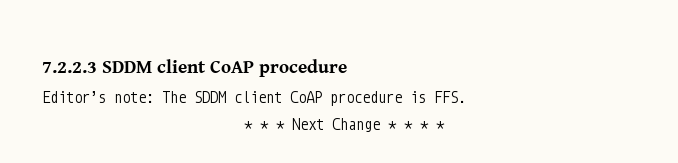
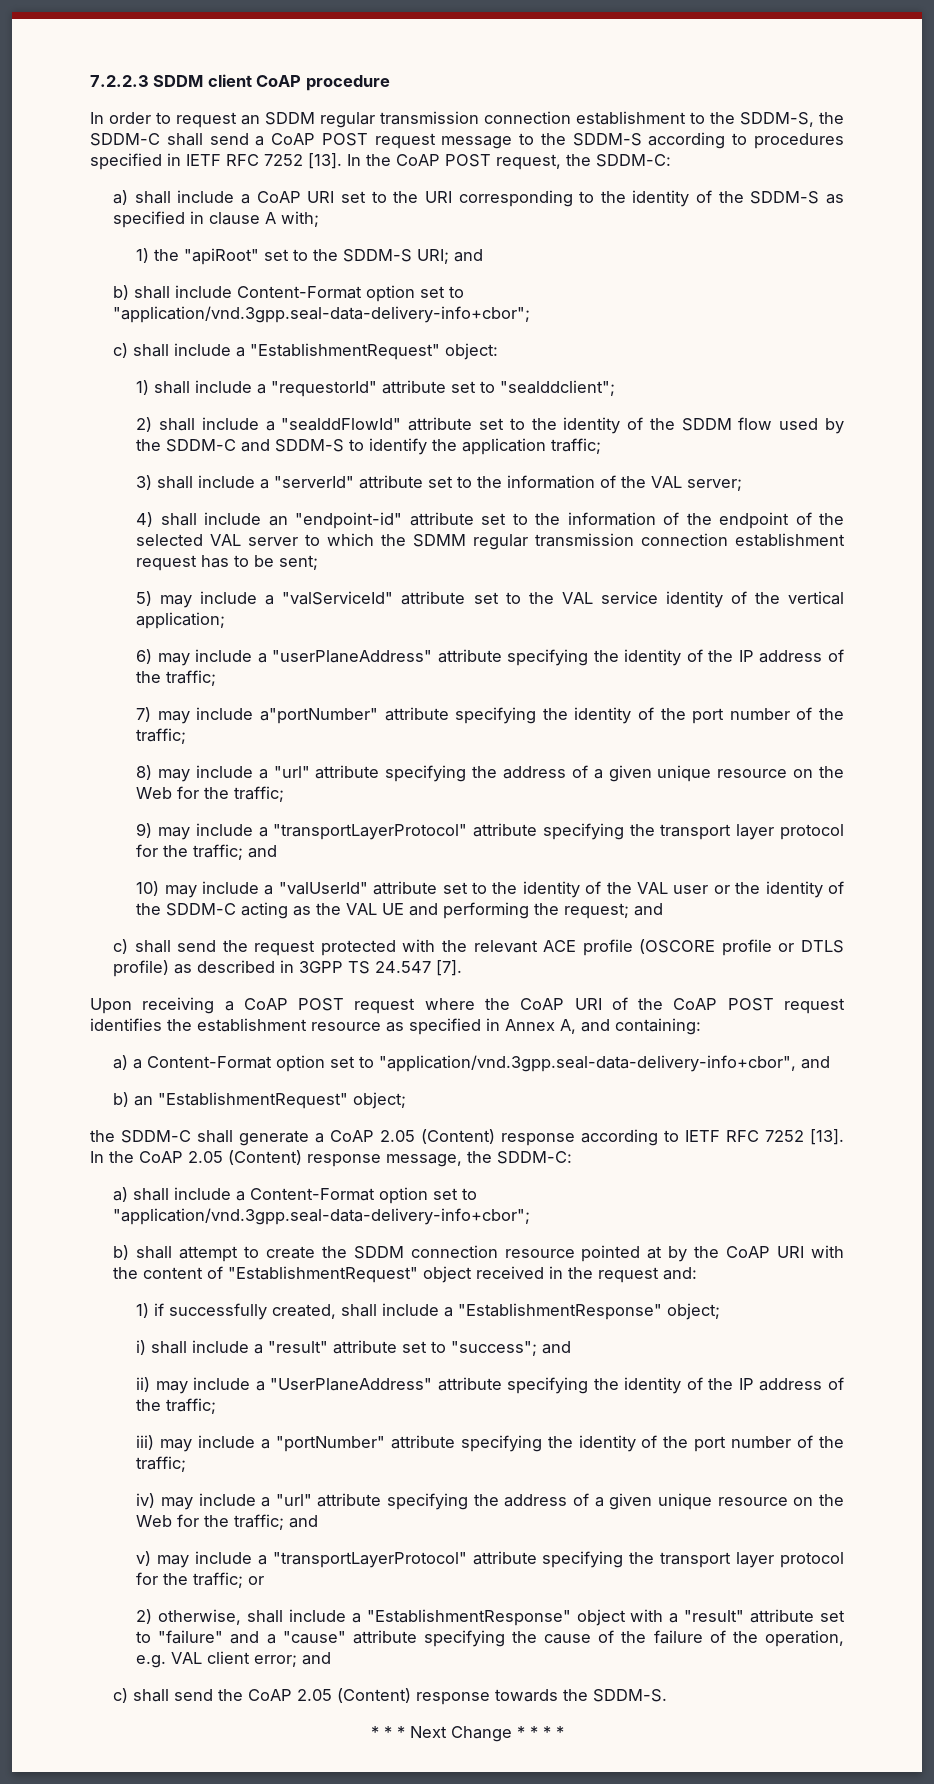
[42,91,466,106] Editor’s note: The SDDM client CoAP procedure is FFS. -> [90,111,844,128] [90,132,844,149] [90,153,671,170] [113,190,844,207] [113,211,320,228] [136,248,484,265] [113,285,465,302] [113,306,531,323] [113,343,499,360] [136,380,616,397] [136,417,845,434] [136,438,602,455] [136,475,743,491] [136,512,844,529] [136,533,845,550] [136,555,319,571] [136,591,845,608] [136,612,226,629] [136,649,844,666] [136,670,217,686] [136,707,844,724] [136,728,187,744] [136,765,844,782] [136,786,285,802] [136,823,844,840] [136,844,278,860] [136,881,844,898] [136,902,664,919] [113,939,844,956] [113,960,463,977] [90,997,846,1014] [90,1018,701,1035] [113,1055,831,1072] [113,1092,407,1109] [90,1129,844,1146] [90,1150,572,1167] [113,1187,478,1204] [113,1208,531,1225] [113,1245,845,1262] [113,1266,698,1283] [136,1303,721,1320] [136,1340,572,1356] [136,1377,844,1394] [136,1398,217,1414] [136,1435,844,1452] [136,1456,187,1472] [136,1493,844,1510] [136,1514,319,1530] [136,1551,845,1568] [136,1572,265,1588] [136,1609,845,1626] [136,1630,844,1647] [136,1651,332,1668] [113,1688,668,1705] In order to request an SDDM regular transmission connection establishment to the SDDM-S, the SDDM-C shall send a CoAP POST request message to the SDDM-S according to procedures specified in IETF RFC 7252 [13]. In the CoAP POST request, the SDDM-C: // a) shall include a CoAP URI set to the URI corresponding to the identity of the SDDM-S as specified in clause A with; // 1) the "apiRoot" set to the SDDM-S URI; and // b) shall include Content-Format option set to "application/vnd.3gpp.seal-data-delivery-info+cbor"; // c) shall include a "EstablishmentRequest" object: // 1) shall include a "requestorId" attribute set to "sealddclient"; // 2) shall include a "sealddFlowId" attribute set to the identity of the SDDM flow used by the SDDM-C and SDDM-S to identify the application traffic; // 3) shall include a "serverId" attribute set to the information of the VAL server; // 4) shall include an "endpoint-id" attribute set to the information of the endpoint of the selected VAL server to which the SDMM regular transmission connection establishment request has to be sent; // 5) may include a "valServiceId" attribute set to the VAL service identity of the vertical application; // 6) may include a "userPlaneAddress" attribute specifying the identity of the IP address of the traffic; // 7) may include a"portNumber" attribute specifying the identity of the port number of the traffic; // 8) may include a "url" attribute specifying the address of a given unique resource on the Web for the traffic; // 9) may include a "transportLayerProtocol" attribute specifying the transport layer protocol for the traffic; and // 10) may include a "valUserId" attribute set to the identity of the VAL user or the identity of the SDDM-C acting as the VAL UE and performing the request; and // c) shall send the request protected with the relevant ACE profile (OSCORE profile or DTLS profile) as described in 3GPP TS 24.547 [7]. // Upon receiving a CoAP POST request where the CoAP URI of the CoAP POST request identifies the establishment resource as specified in Annex A, and containing: // a) a Content-Format option set to "application/vnd.3gpp.seal-data-delivery-info+cbor", and // b) an "EstablishmentRequest" object; // the SDDM-C shall generate a CoAP 2.05 (Content) response according to IETF RFC 7252 [13]. In the CoAP 2.05 (Content) response message, the SDDM-C: // a) shall include a Content-Format option set to "application/vnd.3gpp.seal-data-delivery-info+cbor"; // b) shall attempt to create the SDDM connection resource pointed at by the CoAP URI with the content of "EstablishmentRequest" object received in the request and: // 1) if successfully created, shall include a "EstablishmentResponse" object; // i) shall include a "result" attribute set to "success"; and // ii) may include a "UserPlaneAddress" attribute specifying the identity of the IP address of the traffic; // iii) may include a "portNumber" attribute specifying the identity of the port number of the traffic; // iv) may include a "url" attribute specifying the address of a given unique resource on the Web for the traffic; and // v) may include a "transportLayerProtocol" attribute specifying the transport layer protocol for the traffic; or // 2) otherwise, shall include a "EstablishmentResponse" object with a "result" attribute set to "failure" and a "cause" attribute specifying the cause of the failure of the operation, e.g. VAL client error; and // c) shall send the CoAP 2.05 (Content) response towards the SDDM-S.

